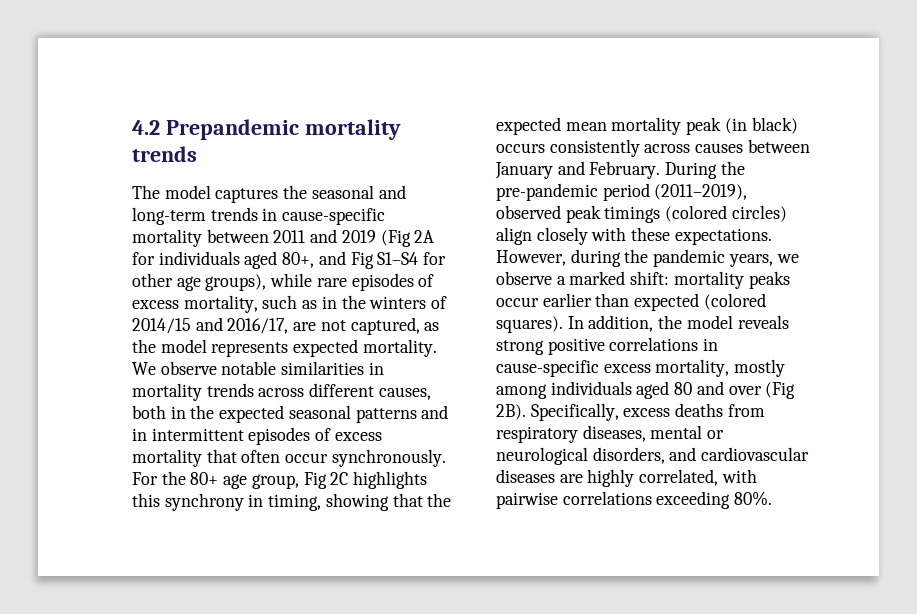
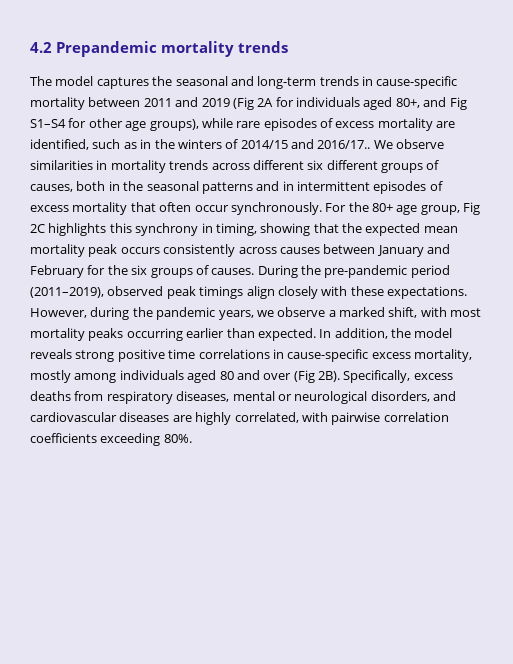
[183,295,258,313] mortality, -> [377,118,456,131] [30,139,89,150] mortality are identified,
[227,317,440,335] [132,339,437,357] 2016/17, are not captured, as the model represents expected mortality. -> [317,140,371,149] 2016/17..
[221,361,277,375] notable -> (445, 144) none
(375, 390) none -> [307,160,440,173] six different groups of
[219,405,285,423] expected -> (144, 186) none
[724,117,798,134] (in black) -> (118, 250) none
[589,161,661,179] February. -> [30,265,255,278] February for the six groups of causes.
[665,205,787,222] (colored circles) -> (244, 292) none
[630,271,670,285] shift: -> [388,307,482,318] shift, with most
[496,297,539,307] occur -> [126,328,183,341] occurring
[634,293,766,311] [496,316,563,333] expected (colored squares). -> [257,328,316,341] expected.
(605, 346) none -> [168,349,196,359] time
[562,491,652,505] correlations -> [383,412,449,422] [30,433,97,443] correlation coefficients

